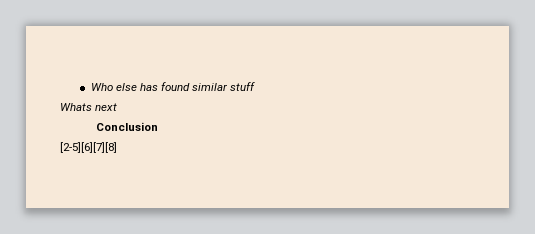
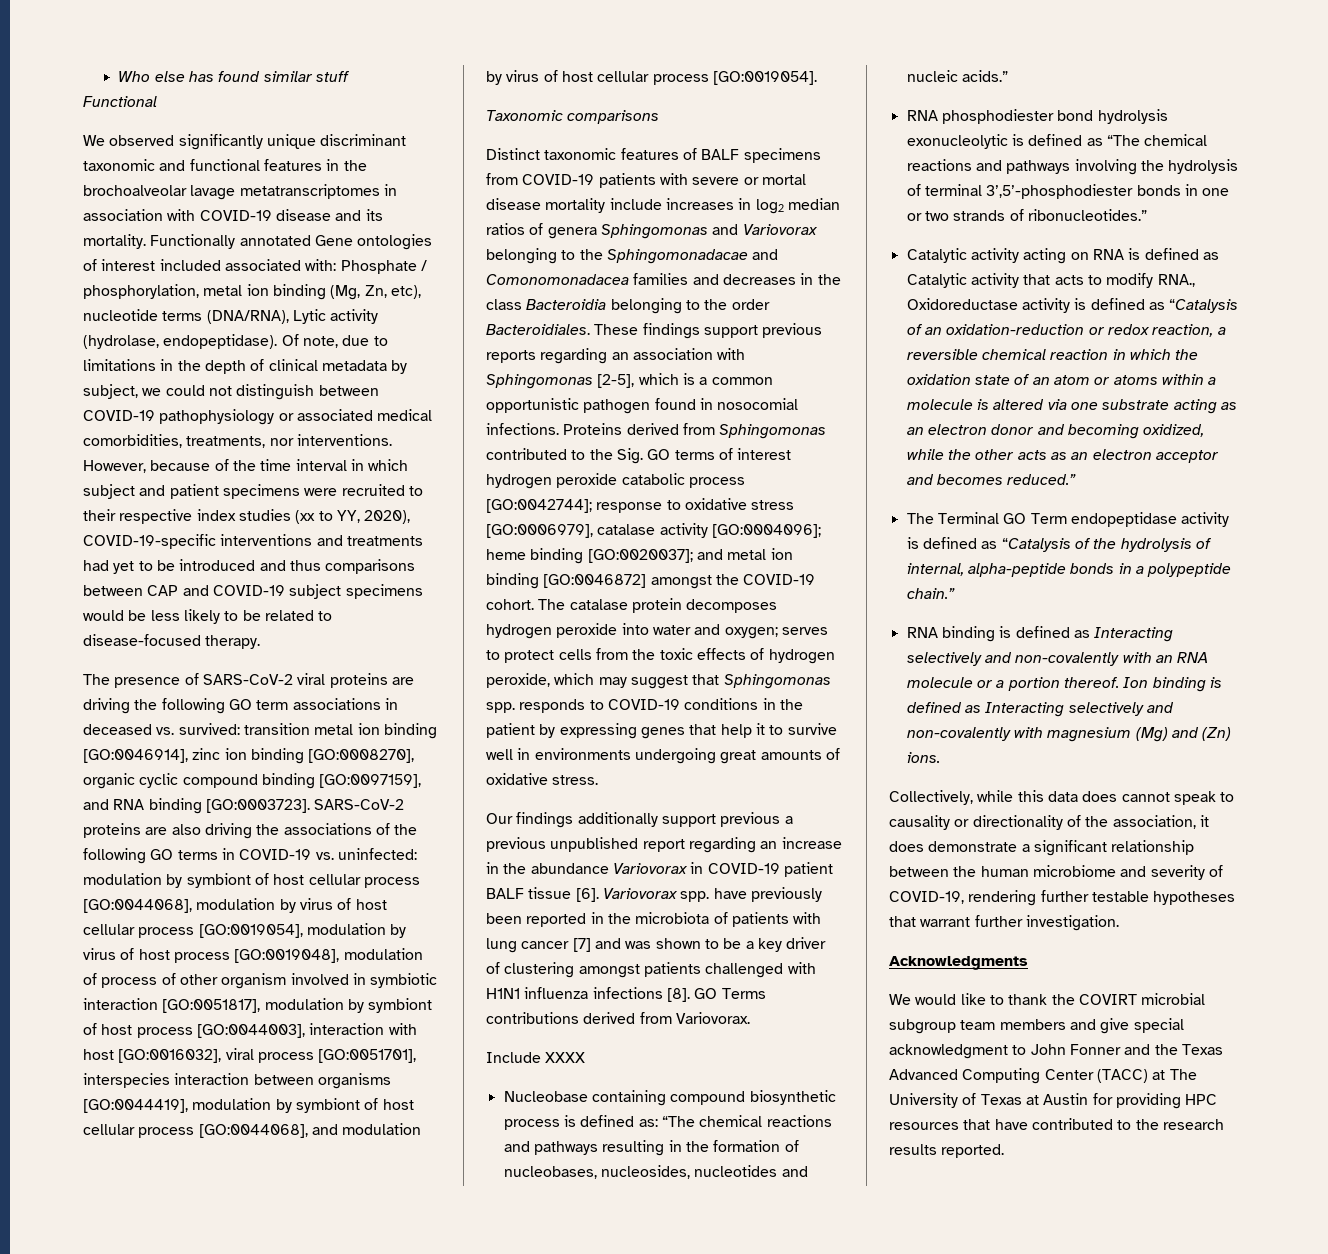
[60,103,118,111] [96,122,159,131] [60,142,117,153] Whats next // Conclusion // [2-5][6][7][8] -> [83,96,157,107] [83,134,407,150] [83,159,367,171] [83,184,397,200] [83,209,383,221] [83,234,433,250] [83,259,427,274] [83,284,421,300] [83,309,379,324] [83,334,388,349] [83,359,408,374] [83,384,379,400] [83,409,433,425] [83,434,392,448] [83,459,409,473] [83,484,423,499] [83,509,411,524] [83,534,423,549] [83,559,416,574] [83,584,423,599] [83,609,333,624] [83,634,261,649] [83,673,414,688] [83,698,398,714] [83,723,437,739] [83,748,415,764] [83,773,422,789] [83,798,405,814] [83,823,418,839] [83,848,417,864] [83,873,420,888] [83,898,387,913] [83,923,407,938] [83,948,423,963] [83,973,438,989] [83,998,433,1013] [83,1023,417,1038] [83,1048,417,1063] [83,1073,391,1089] [83,1098,414,1113] [83,1123,422,1138] [486,70,817,85] [486,110,660,124] [486,148,821,163] [486,173,806,188] [486,198,840,214] [486,223,818,239] [486,248,779,264] [486,273,841,285] [486,298,770,314] [486,323,823,339] [486,348,746,364] [486,373,773,389] [486,398,799,414] [486,423,827,439] [486,448,792,464] [486,473,745,489] [486,498,795,513] [486,523,821,538] [486,548,793,564] [486,573,816,589] [486,598,778,613] [486,623,828,639] [486,648,835,664] [486,673,831,689] [486,698,803,713] [486,723,837,739] [486,748,840,764] [486,773,599,785] [486,812,793,828] [486,837,842,853] [486,862,833,877] [486,887,822,902] [486,912,822,927] [486,937,827,953] [486,962,816,978] [486,987,766,1002] [486,1012,750,1024] [486,1052,586,1063] [503,1090,836,1106] [503,1115,832,1130] [503,1140,799,1156] [503,1165,808,1179] [906,70,1008,82] [906,109,1168,124] [906,134,1208,149] [906,159,1239,175] [906,184,1230,199] [906,209,1147,221] [906,248,1219,264] [906,273,1195,288] [906,298,1239,313] [906,324,1226,337] [906,349,1199,360] [906,374,1217,385] [906,399,1237,414] [906,424,1205,439] [906,449,1219,463] [906,474,1077,485] [906,512,1230,527] [906,537,1211,552] [906,563,1232,577] [906,588,955,599] [906,626,1174,642] [906,652,1209,666] [906,677,1222,692] [906,702,1174,717] [906,727,1232,742] [906,752,940,763] [889,790,1235,805] [889,815,1209,830] [889,840,1195,856] [889,865,1223,880] [889,890,1236,906] [889,915,1119,931] [889,956,1028,970] [889,993,1206,1005] [889,1018,1184,1034] [889,1044,1223,1059] [889,1068,1197,1084] [889,1093,1218,1109] [889,1118,1224,1130] [889,1144,1005,1158] Functional // We observed significantly unique discriminant taxonomic and functional features in the brochoalveolar lavage metatranscriptomes in association with COVID-19 disease and its mortality. Functionally annotated Gene ontologies of interest included associated with: Phosphate / phosphorylation, metal ion binding (Mg, Zn, etc), nucleotide terms (DNA/RNA), Lytic activity (hydrolase, endopeptidase). Of note, due to limitations in the depth of clinical metadata by subject, we could not distinguish between COVID-19 pathophysiology or associated medical comorbidities, treatments, nor interventions. However, because of the time interval in which subject and patient specimens were recruited to their respective index studies (xx to YY, 2020), COVID-19-specific interventions and treatments had yet to be introduced and thus comparisons between CAP and COVID-19 subject specimens would be less likely to be related to disease-focused therapy. // The presence of SARS-CoV-2 viral proteins are driving the following GO term associations in deceased vs. survived: transition metal ion binding [GO:0046914], zinc ion binding [GO:0008270], organic cyclic compound binding [GO:0097159], and RNA binding [GO:0003723]. SARS-CoV-2 proteins are also driving the associations of the following GO terms in COVID-19 vs. uninfected: modulation by symbiont of host cellular process [GO:0044068], modulation by virus of host cellular process [GO:0019054], modulation by virus of host process [GO:0019048], modulation of process of other organism involved in symbiotic interaction [GO:0051817], modulation by symbiont of host process [GO:0044003], interaction with host [GO:0016032], viral process [GO:0051701], interspecies interaction between organisms [GO:0044419], modulation by symbiont of host cellular process [GO:0044068], and modulation by virus of host cellular process [GO:0019054]. // Taxonomic comparisons // Distinct taxonomic features of BALF specimens from COVID-19 patients with severe or mortal disease mortality include increases in log2 median ratios of genera Sphingomonas and Variovorax belonging to the Sphingomonadacae and Comonomonadacea families and decreases in the class Bacteroidia belonging to the order Bacteroidiales. These findings support previous reports regarding an association with Sphingomonas [2-5], which is a common opportunistic pathogen found in nosocomial infections. Proteins derived from Sphingomonas contributed to the Sig. GO terms of interest hydrogen peroxide catabolic process [GO:0042744]; response to oxidative stress [GO:0006979], catalase activity [GO:0004096]; heme binding [GO:0020037]; and metal ion binding [GO:0046872] amongst the COVID-19 cohort. The catalase protein decomposes hydrogen peroxide into water and oxygen; serves to protect cells from the toxic effects of hydrogen peroxide, which may suggest that Sphingomonas spp. responds to COVID-19 conditions in the patient by expressing genes that help it to survive well in environments undergoing great amounts of oxidative stress. // Our findings additionally support previous a previous unpublished report regarding an increase in the abundance Variovorax in COVID-19 patient BALF tissue [6]. Variovorax spp. have previously been reported in the microbiota of patients with lung cancer [7] and was shown to be a key driver of clustering amongst patients challenged with H1N1 influenza infections [8]. GO Terms contributions derived from Variovorax. // Include XXXX // Nucleobase containing compound biosynthetic process is defined as: “The chemical reactions and pathways resulting in the formation of nucleobases, nucleosides, nucleotides and nucleic acids.” // RNA phosphodiester bond hydrolysis exonucleolytic is defined as “The chemical reactions and pathways involving the hydrolysis of terminal 3’,5’-phosphodiester bonds in one or two strands of ribonucleotides.” // Catalytic activity acting on RNA is defined as Catalytic activity that acts to modify RNA., Oxidoreductase activity is defined as “Catalysis of an oxidation-reduction or redox reaction, a reversible chemical reaction in which the oxidation state of an atom or atoms within a molecule is altered via one substrate acting as an electron donor and becoming oxidized, while the other acts as an electron acceptor and becomes reduced.” // The Terminal GO Term endopeptidase activity is defined as “Catalysis of the hydrolysis of internal, alpha-peptide bonds in a polypeptide chain.” // RNA binding is defined as Interacting selectively and non-covalently with an RNA molecule or a portion thereof. Ion binding is defined as Interacting selectively and non-covalently with magnesium (Mg) and (Zn) ions. // Collectively, while this data does cannot speak to causality or directionality of the association, it does demonstrate a significant relationship between the human microbiome and severity of COVID-19, rendering further testable hypotheses that warrant further investigation. // Acknowledgments // We would like to thank the COVIRT microbial subgroup team members and give special acknowledgment to John Fonner and the Texas Advanced Computing Center (TACC) at The University of Texas at Austin for providing HPC resources that have contributed to the research results reported.

